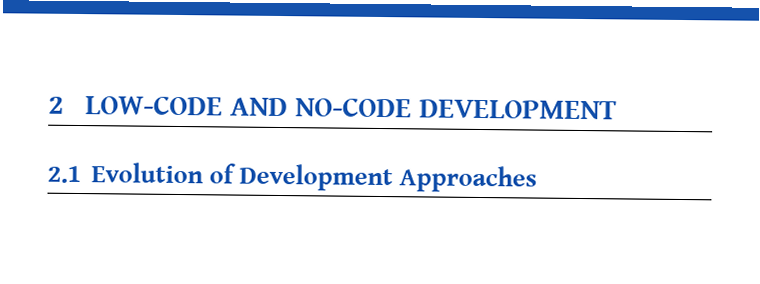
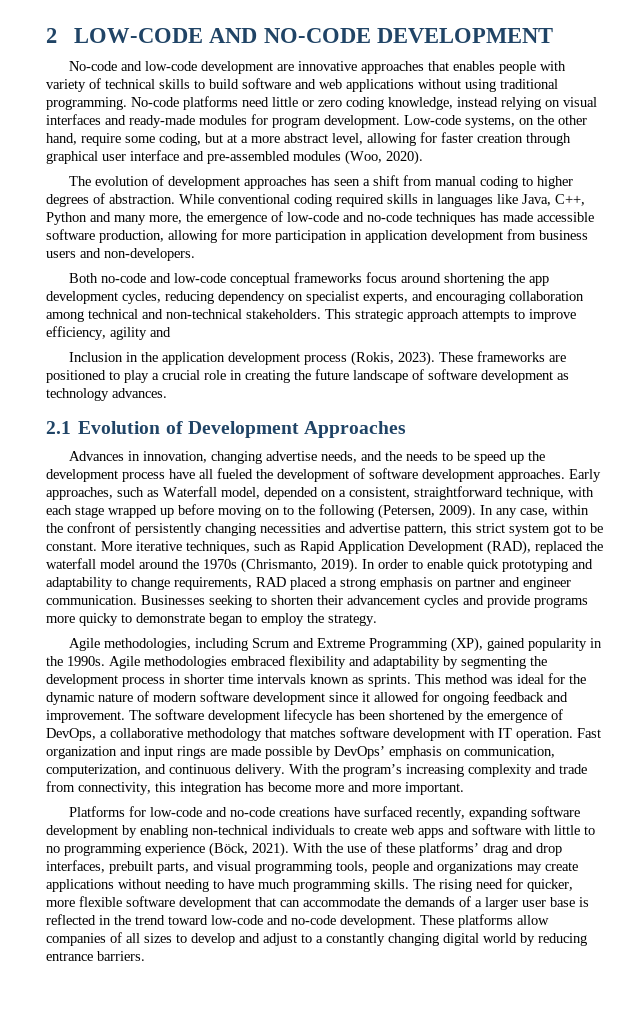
(617, 109) none -> [68,61,566,74] [46,78,558,92] [46,96,597,110] [46,114,587,128] [46,132,571,146] [46,150,423,165] [68,175,573,189] [46,193,585,207] [46,211,594,225] [46,229,588,243] [46,248,195,261] [68,272,549,286] [46,291,584,304] [46,309,576,322] [46,326,171,340] [68,351,566,366] [46,369,569,383] [46,388,167,401] // No-code and low-code development are innovative approaches that enables people with variety of technical skills to build software and web applications without using traditional programming. No-code platforms need little or zero coding knowledge, instead relying on visual interfaces and ready-made modules for program development. Low-code systems, on the other hand, require some coding, but at a more abstract level, allowing for faster creation through graphical user interface and pre-assembled modules (Woo, 2020). // The evolution of development approaches has seen a shift from manual coding to higher degrees of abstraction. While conventional coding required skills in languages like Java, C++, Python and many more, the emergence of low-code and no-code techniques has made accessible software production, allowing for more participation in application development from business users and non-developers. // Both no-code and low-code conceptual frameworks focus around shortening the app development cycles, reducing dependency on specialist experts, and encouraging collaboration among technical and non-technical stakeholders. This strategic approach attempts to improve efficiency, agility and // Inclusion in the application development process (Rokis, 2023). These frameworks are positioned to play a crucial role in creating the future landscape of software development as technology advances.
(538, 179) none -> [68,451,545,464] [46,468,601,482] [46,486,594,500] [46,504,589,519] [46,522,603,536] [46,540,603,555] [46,558,593,573] [46,577,571,590] [46,595,588,608] [46,613,377,626] [68,637,602,652] [46,655,547,669] [46,673,586,687] [46,691,568,705] [46,709,563,723] [46,727,601,741] [46,746,555,759] [46,764,587,777] [46,781,464,795] [68,806,580,820] [46,824,595,838] [46,842,562,857] [46,860,578,874] [46,878,573,892] [46,896,589,910] [46,914,549,928] [46,932,587,946] [46,951,145,961] // Advances in innovation, changing advertise needs, and the needs to be speed up the development process have all fueled the development of software development approaches. Early approaches, such as Waterfall model, depended on a consistent, straightforward technique, with each stage wrapped up before moving on to the following (Petersen, 2009). In any case, within the confront of persistently changing necessities and advertise pattern, this strict system got to be constant. More iterative techniques, such as Rapid Application Development (RAD), replaced the waterfall model around the 1970s (Chrismanto, 2019). In order to enable quick prototyping and adaptability to change requirements, RAD placed a strong emphasis on partner and engineer communication. Businesses seeking to shorten their advancement cycles and provide programs more quicky to demonstrate began to employ the strategy. // Agile methodologies, including Scrum and Extreme Programming (XP), gained popularity in the 1990s. Agile methodologies embraced flexibility and adaptability by segmenting the development process in shorter time intervals known as sprints. This method was ideal for the dynamic nature of modern software development since it allowed for ongoing feedback and improvement. The software development lifecycle has been shortened by the emergence of DevOps, a collaborative methodology that matches software development with IT operation. Fast organization and input rings are made possible by DevOps’ emphasis on communication, computerization, and continuous delivery. With the program’s increasing complexity and trade from connectivity, this integration has become more and more important. // Platforms for low-code and no-code creations have surfaced recently, expanding software development by enabling non-technical individuals to create web apps and software with little to no programming experience (Böck, 2021). With the use of these platforms’ drag and drop interfaces, prebuilt parts, and visual programming tools, people and organizations may create applications without needing to have much programming skills. The rising need for quicker, more flexible software development that can accommodate the demands of a larger user base is reflected in the trend toward low-code and no-code development. These platforms allow companies of all sizes to develop and adjust to a constantly changing digital world by reducing entrance barriers.

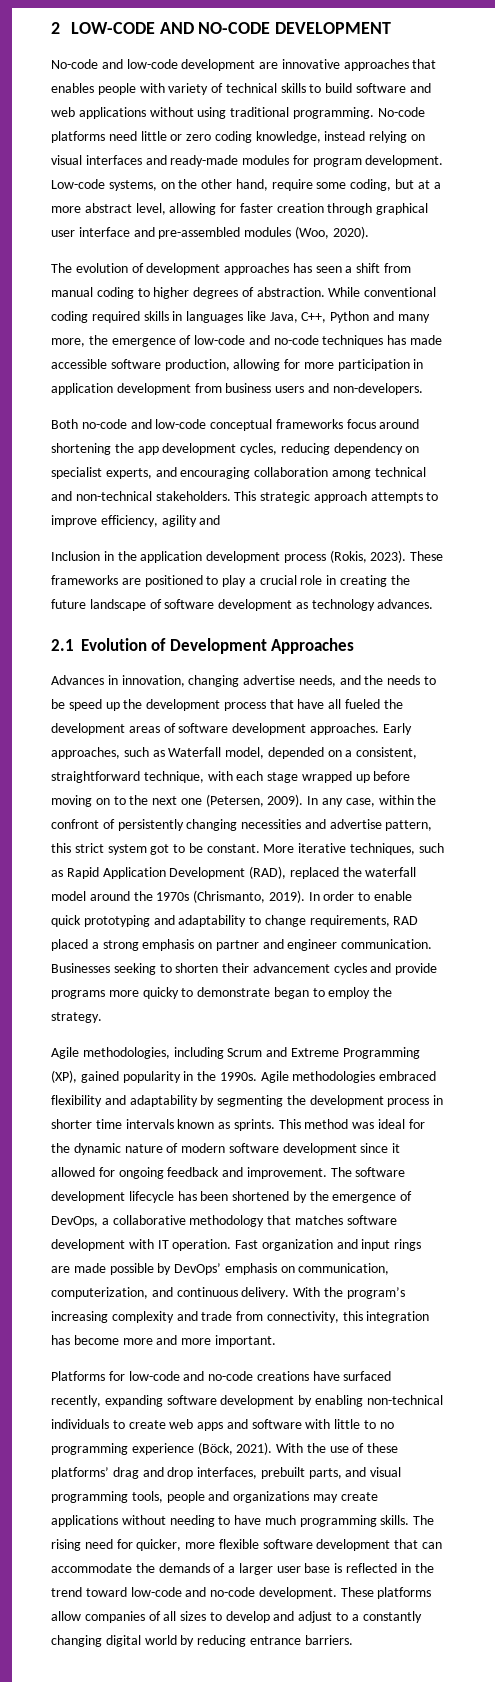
(165, 477) none -> [269,699,294,709] that
(349, 475) none -> [128,726,160,733] areas
[319,504,374,518] following -> [152,796,202,805] next one

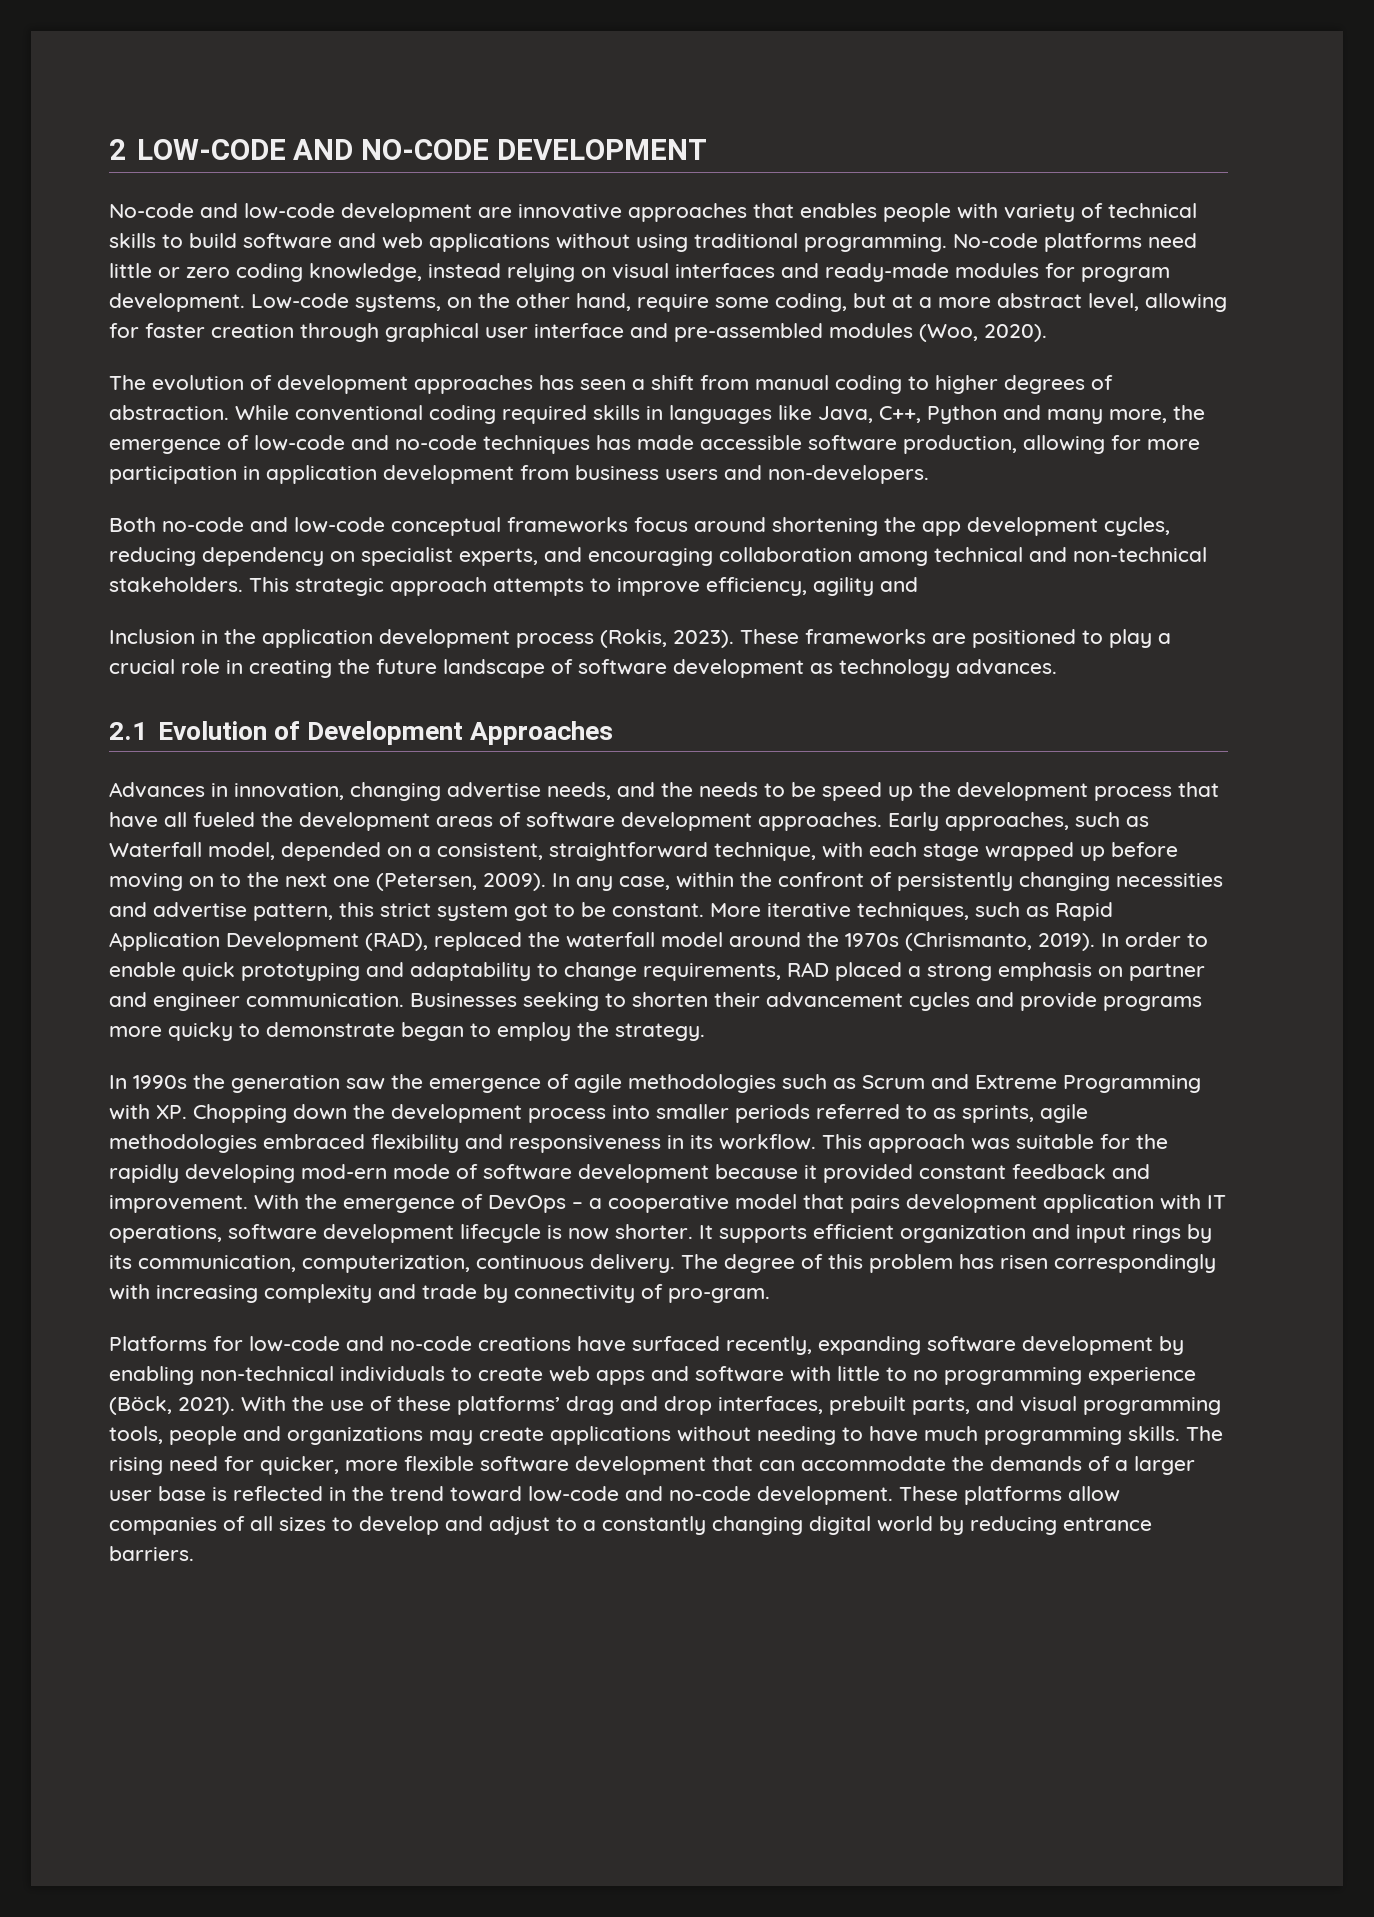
[51,1047,420,1059] [51,1070,437,1083] [51,1095,444,1107] [51,1119,425,1131] [51,1143,401,1155] [51,1167,406,1179] [51,1191,413,1203] [51,1215,397,1227] [51,1239,422,1251] [51,1263,295,1275] Agile methodologies, including Scrum and Extreme Programming (XP), gained popularity in the 1990s. Agile methodologies embraced flexibility and adaptability by segmenting the development process in shorter time intervals known as sprints. This method was ideal for the dynamic nature of modern software development since it allowed for ongoing feedback and improvement. The software development lifecycle has been shortened by the emergence of DevOps, a collaborative methodology that matches software development with IT operation. Fast organization and input rings are made possible by DevOps’ emphasis on -> [109,1074,1201,1093] [109,1104,1088,1123] [109,1134,1168,1153] [109,1164,1150,1183] [109,1194,1226,1213] [109,1224,1212,1243] [109,1255,132,1269] In 1990s the generation saw the emergence of agile methodologies such as Scrum and Extreme Programming with XP. Chopping down the development process into smaller periods referred to as sprints, agile methodologies embraced flexibility and responsiveness in its workflow. This approach was suitable for the rapidly developing mod-ern mode of software development because it provided constant feedback and improvement. With the emergence of DevOps – a cooperative model that pairs development application with IT operations, software development lifecycle is now shorter. It supports efficient organization and input rings by its
[151,1287,173,1297] and -> (470, 1264) none
[293,1287,405,1299] [51,1311,430,1323] [51,1335,276,1347] With the program’s increasing complexity and trade from connectivity, this integration has become more and more important. -> [681,1254,1216,1273] [109,1284,770,1303] The degree of this problem has risen correspondingly with increasing complexity and trade by connectivity of pro-gram.

